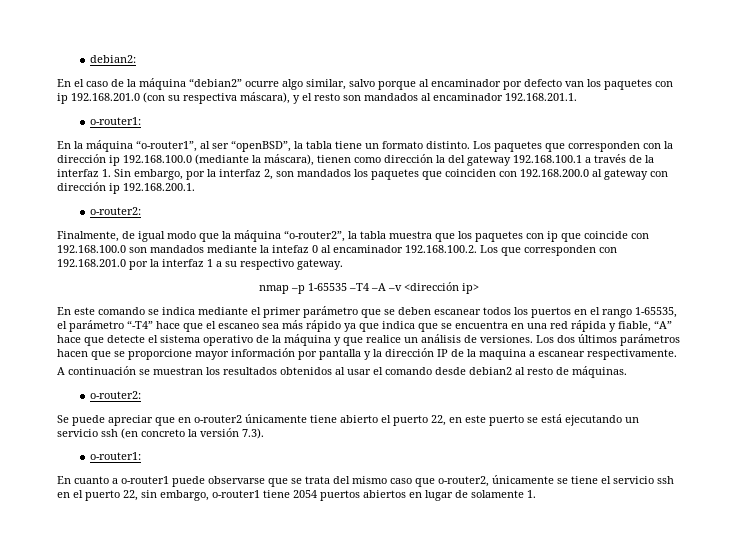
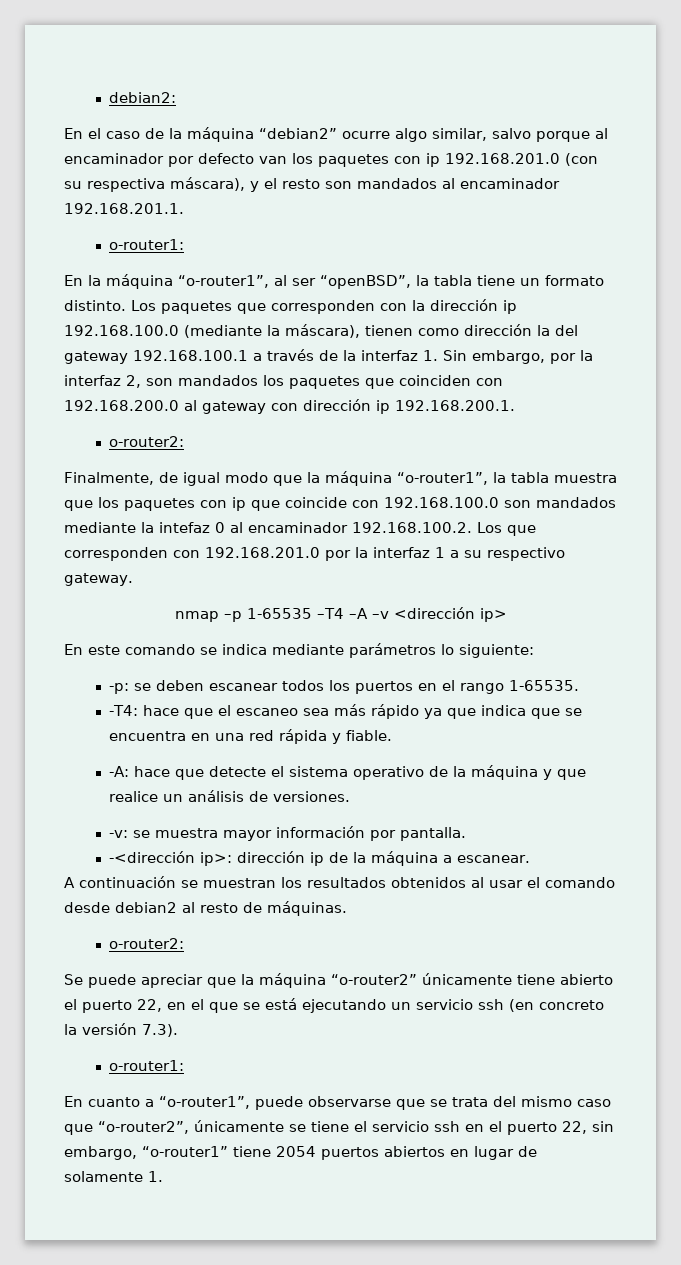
[284,230,345,242] “o-router2”, -> [396,472,488,485] “o-router1”,
[251,306,381,318] el primer parámetro que -> [349,643,534,658] [108,683,129,694] parámetros lo siguiente: // -p:
[635,307,677,318] [57,320,153,332] 1-65535, el parámetro “-T4” -> [508,680,579,691] [108,705,138,716] 1-65535. // -T4:
[618,320,672,332] fiable, “A” -> [345,730,392,741] [108,766,129,777] fiable. // -A:
[536,334,680,346] [57,348,677,360] Los dos últimos parámetros hacen que se proporcione mayor información por pantalla y la dirección IP de la maquina a escanear respectivamente. -> [108,826,466,841] [108,851,530,866] // -v: se muestra mayor información por pantalla. // -<dirección ip>: dirección ip de la máquina a escanear.
[178,415,242,423] en o-router2 -> [241,973,417,988] la máquina “o-router2”
[465,415,524,426] este puerto -> [191,999,238,1013] el que
[121,476,169,484] o-router1 -> [159,1096,250,1109] “o-router1”,
[438,476,489,487] o-router2, -> [98,1121,189,1134] “o-router2”,
[212,490,260,498] o-router1 -> [142,1146,228,1157] “o-router1”

